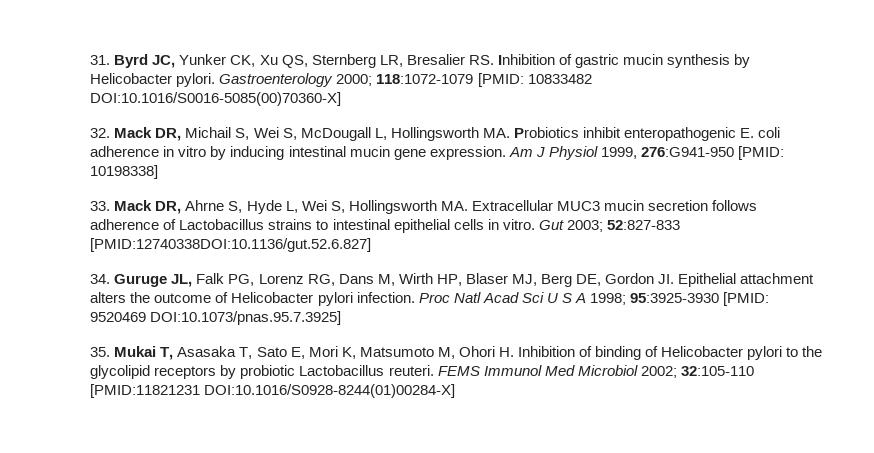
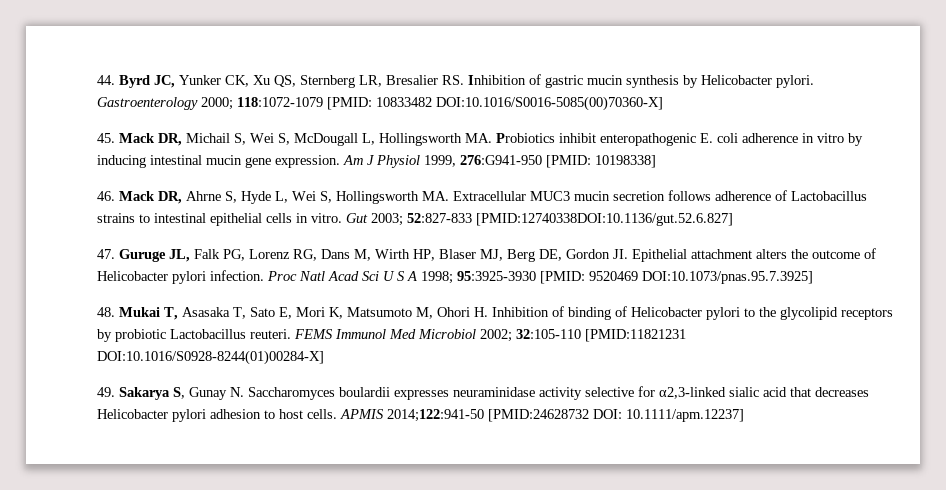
[90,55,111,65] 31. -> [97,75,116,85] 44.
[90,128,111,138] 32. -> [97,133,116,143] 45.
[90,201,111,211] 33. -> [97,191,116,201] 46.
[90,274,111,284] 34. -> [97,249,116,259] 47.
[90,347,111,357] 35. -> [97,307,116,317] 48.
(456, 391) none -> [97,386,870,400] [97,409,745,422] // 49. Sakarya S, Gunay N. Saccharomyces boulardii expresses neuraminidase activity selective for α2,3-linked sialic acid that decreases Helicobacter pylori adhesion to host cells. APMIS 2014;122:941-50 [PMID:24628732 DOI: 10.1111/apm.12237]

